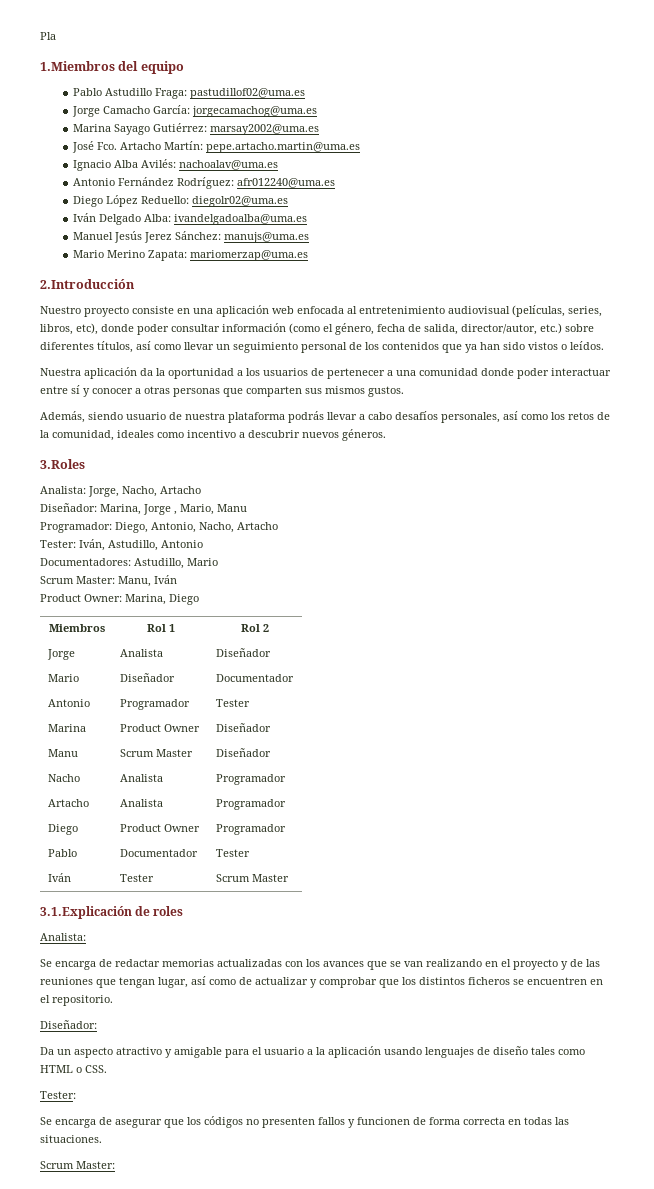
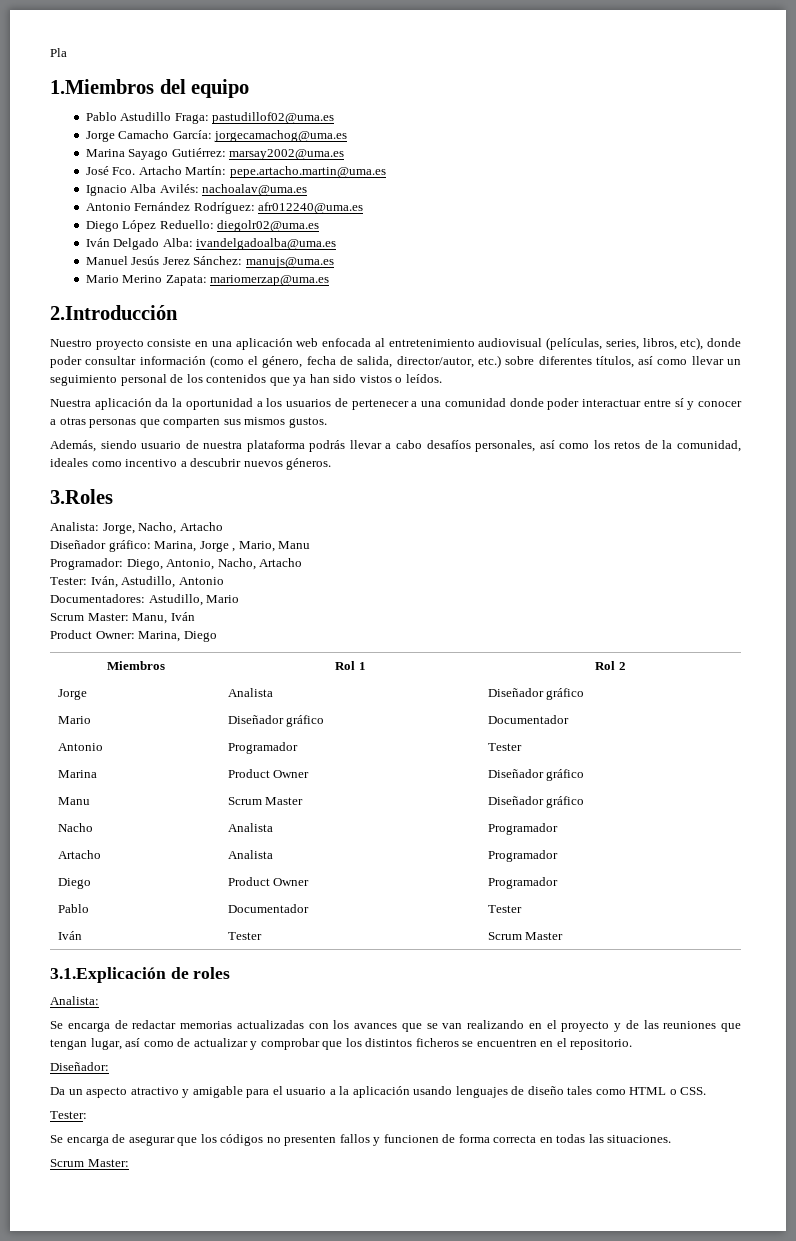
[40,503,97,512] Diseñador: -> [50,540,151,552] Diseñador gráfico:
(271, 652) none -> [546,688,585,700] gráfico
(175, 677) none -> [286,715,325,727] gráfico
(271, 727) none -> [546,769,585,781] gráfico
(271, 752) none -> [546,796,585,808] gráfico

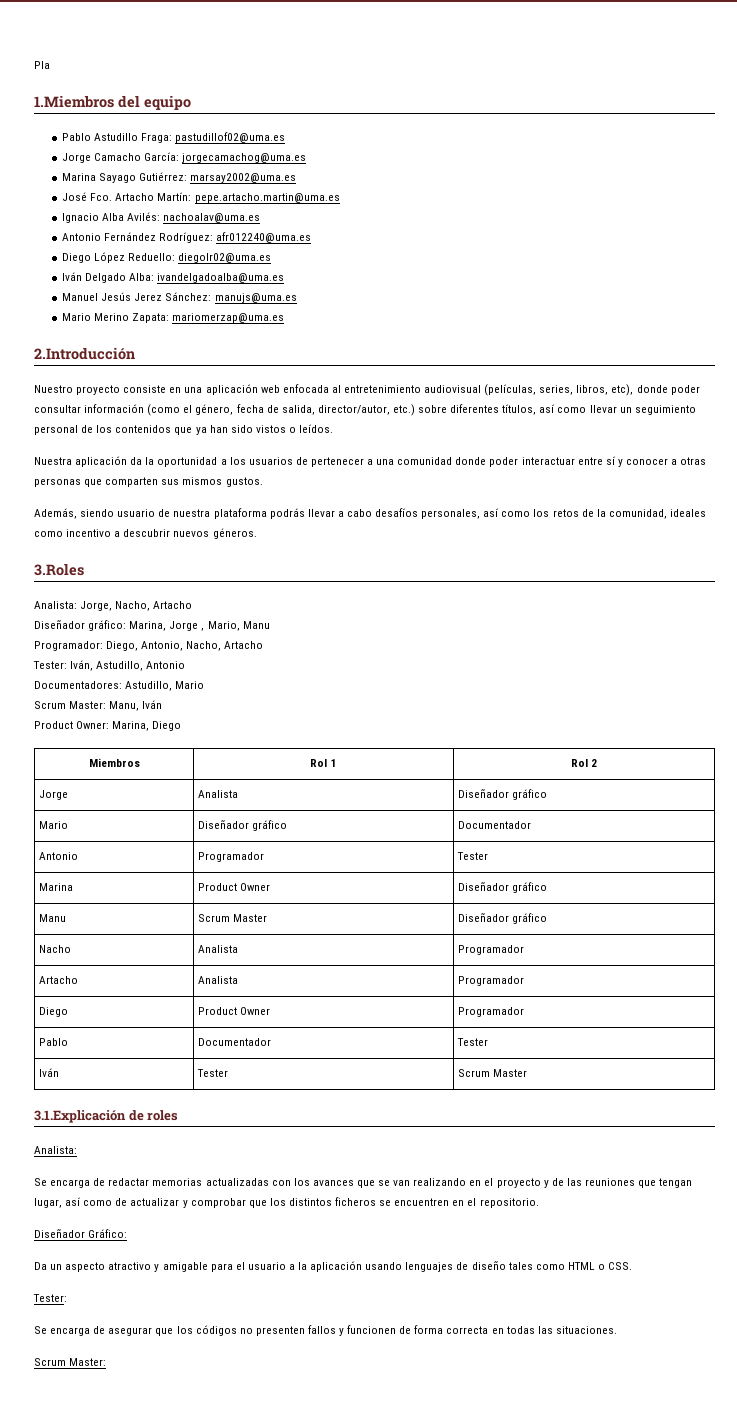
[50,1062,109,1071] Diseñador: -> [34,1229,128,1238] Diseñador Gráfico:

